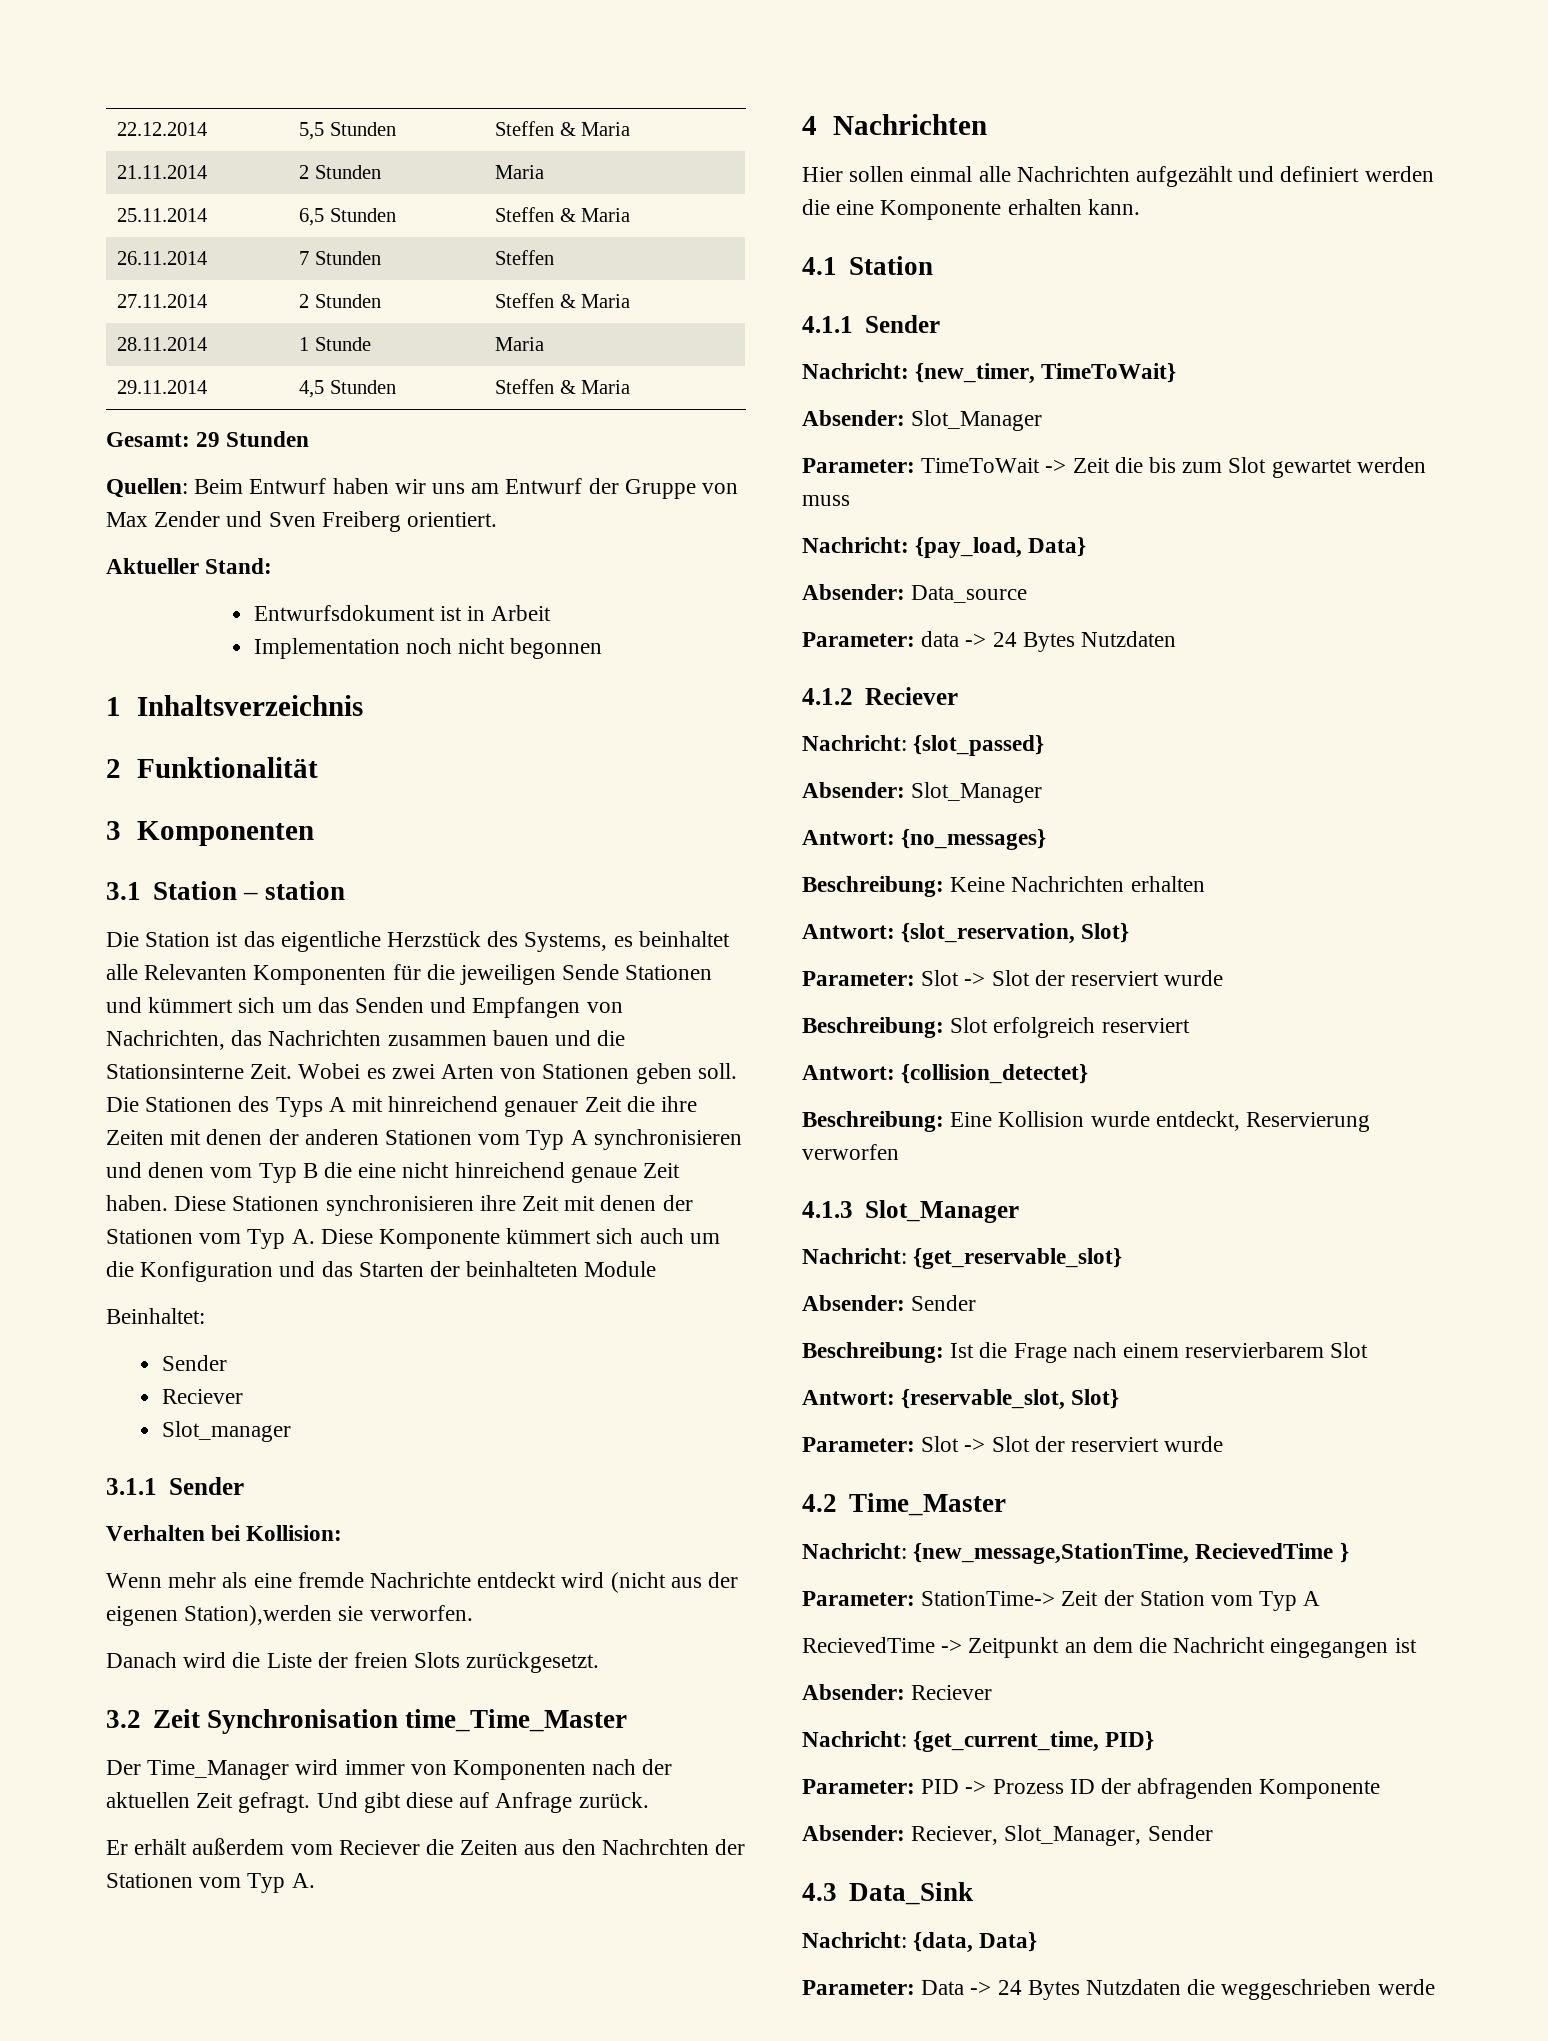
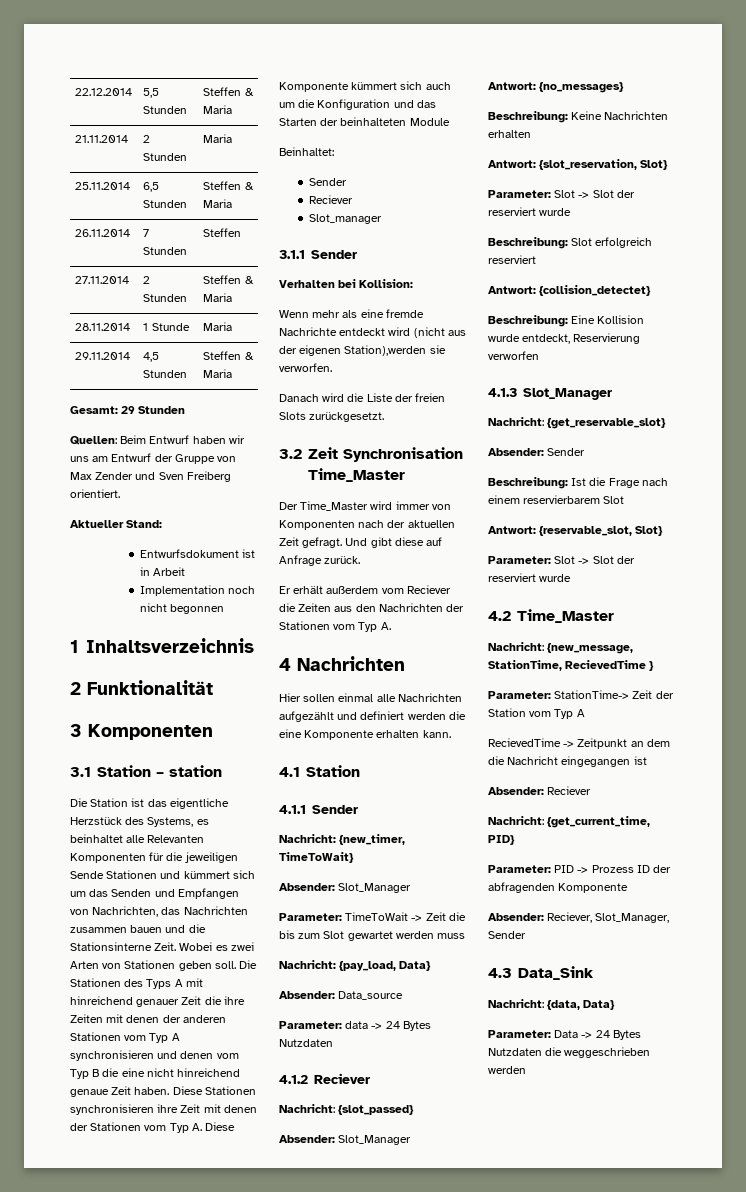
[405,1709,628,1732] time_Time_Master -> [308,468,405,482] Time_Master
[147,1760,290,1780] Time_Manager -> [300,501,369,511] Time_Master
[601,1839,709,1855] Nachrchten -> [378,603,443,612] Nachrichten
[913,1543,1190,1564] {new_message,StationTime, -> [547,643,634,654] [488,660,562,671] {new_message, StationTime,
[1377,1979,1435,1995] werde -> [488,1066,526,1074] werden

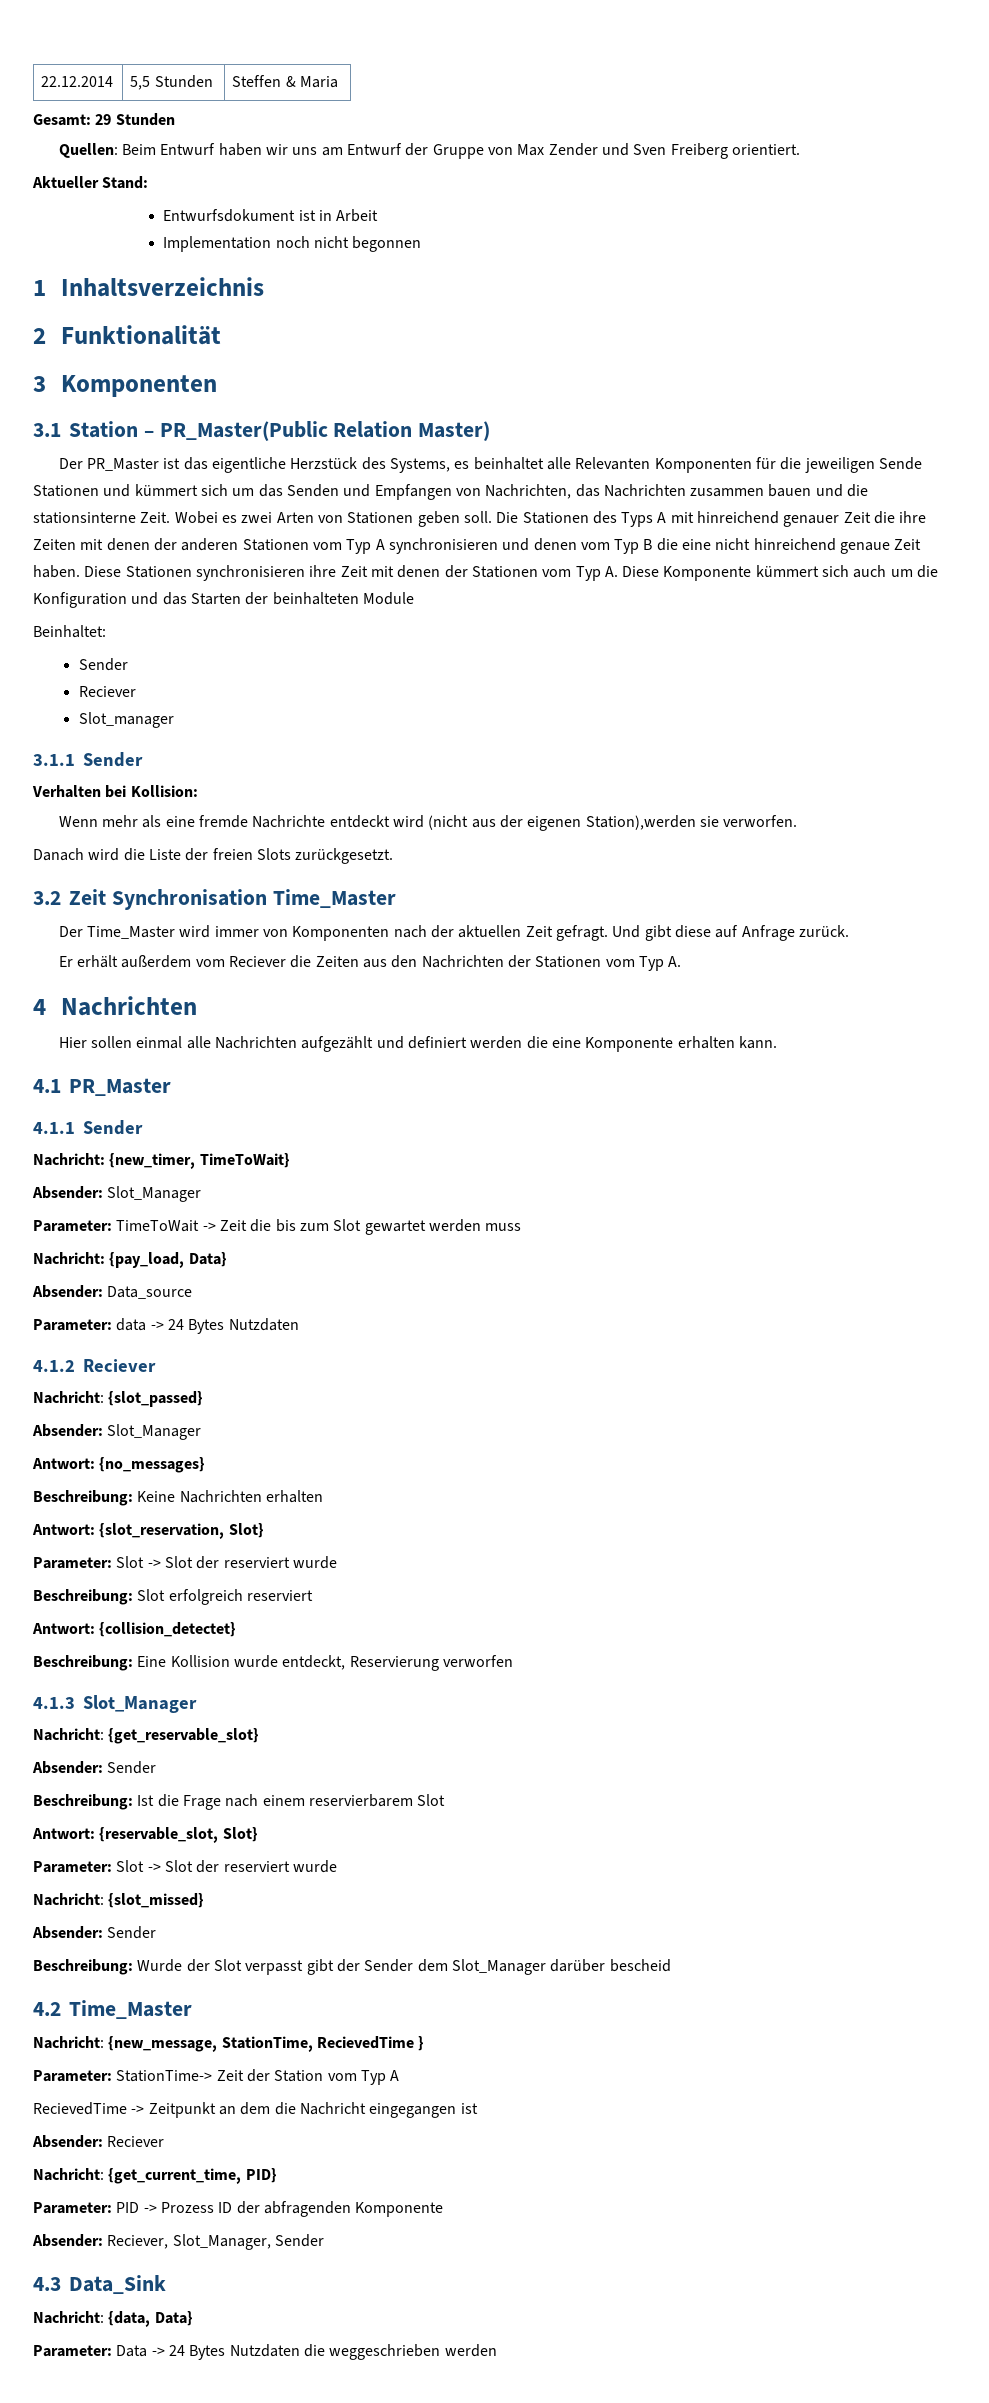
[75,135,129,143] [143,135,151,143] [143,153,188,161] [203,134,233,143] [75,182,131,190] [143,182,160,192] [143,200,188,208] [203,181,254,190] [203,199,233,208] [75,229,131,237] [143,229,150,237] [143,247,188,255] [203,228,242,237] [75,276,130,284] [143,276,151,284] [143,294,188,302] [203,275,254,284] [203,293,233,302] [75,323,131,331] [143,323,190,331] [203,322,233,331] [75,352,131,360] [143,352,160,362] [143,370,188,378] [203,351,254,360] [203,369,233,378] // 21.11.2014 | 2 Stunden | Maria // 25.11.2014 | 6,5 Stunden | Steffen & Maria // 26.11.2014 | 7 Stunden | Steffen // 27.11.2014 | 2 Stunden | Steffen & Maria // 28.11.2014 | 1 Stunde | Maria // 29.11.2014 | 4,5 Stunden | Steffen & Maria -> (339, 82) none
[169,765,222,777] [70,798,129,807] station // Die Station -> [159,421,491,441] [58,458,160,471] PR_Master(Public Relation Master) // Der PR_Master
[70,942,152,951] Stationsinterne -> [33,512,136,524] stationsinterne
[306,765,360,777] Station -> [69,1078,171,1096] PR_Master
(572, 578) none -> [33,1893,205,1908] [32,1926,157,1939] [33,1959,671,1975] // Nachricht: {slot_missed} // Absender: Sender // Beschreibung: Wurde der Slot verpasst gibt der Sender dem Slot_Manager darüber bescheid

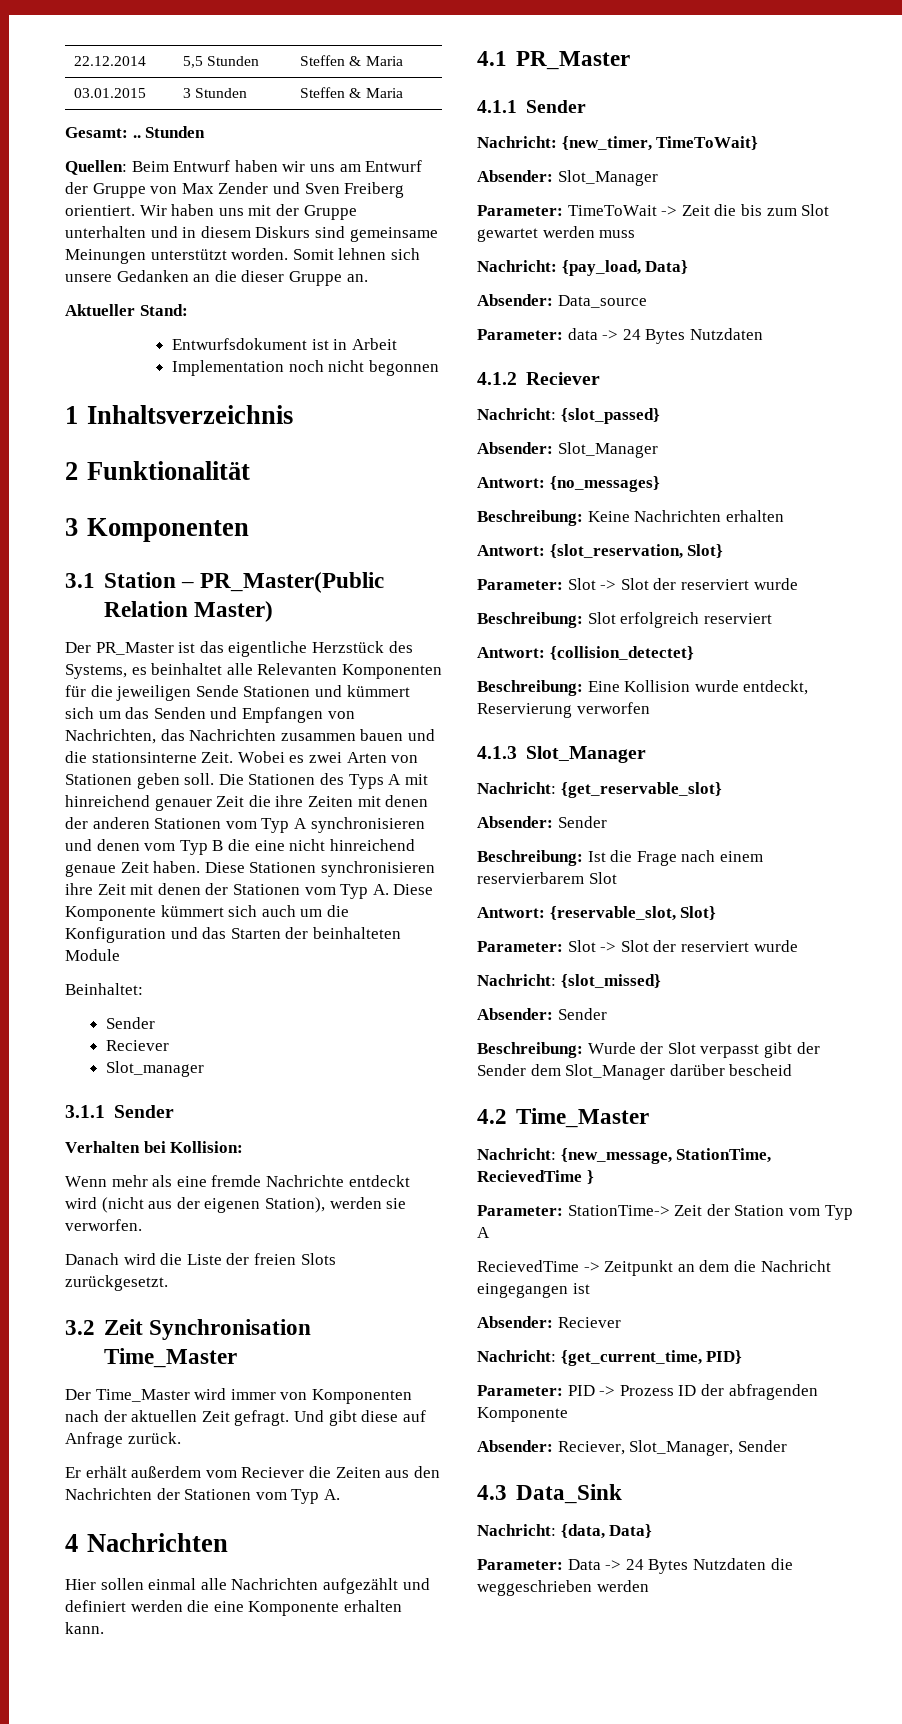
(339, 82) none -> [74,88,147,98] [183,88,248,98] [300,87,403,98] // 03.01.2015 | 3 Stunden | Steffen & Maria
[95,114,112,125] 29 -> [132,135,141,138] ..
(800, 149) none -> [139,204,357,220] [65,226,438,242] [65,248,420,264] [65,270,368,286] Wir haben uns mit der Gruppe unterhalten und in diesem Diskurs sind gemeinsame Meinungen unterstützt worden. Somit lehnen sich unsere Gedanken an die dieser Gruppe an.
[585,815,696,830] Station),werden -> [264,1197,382,1213] Station), werden

